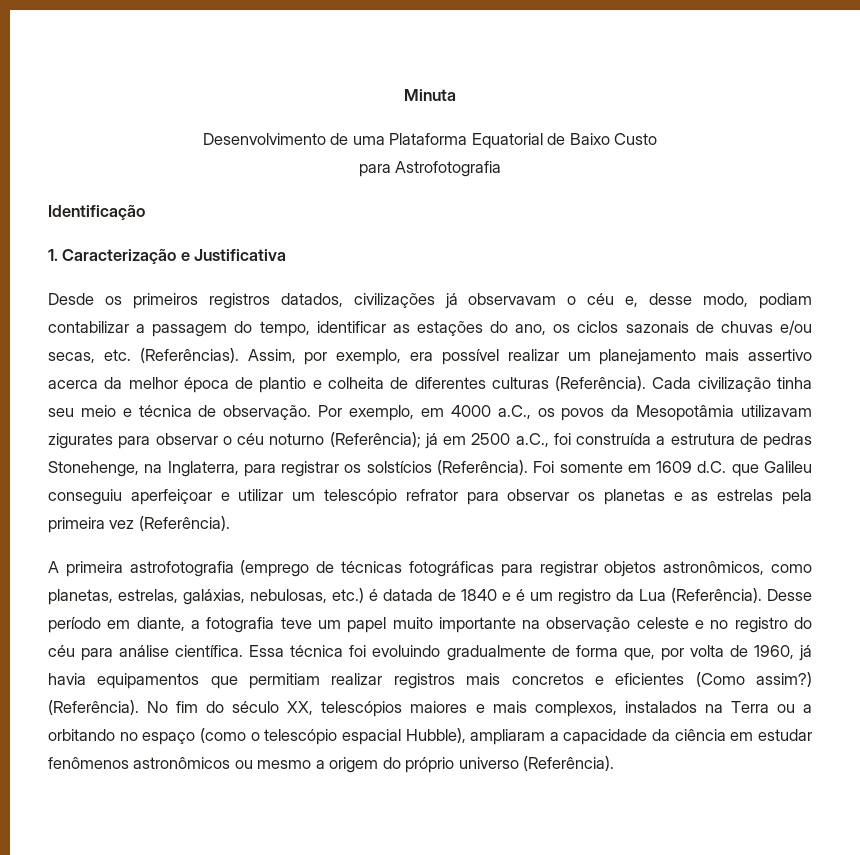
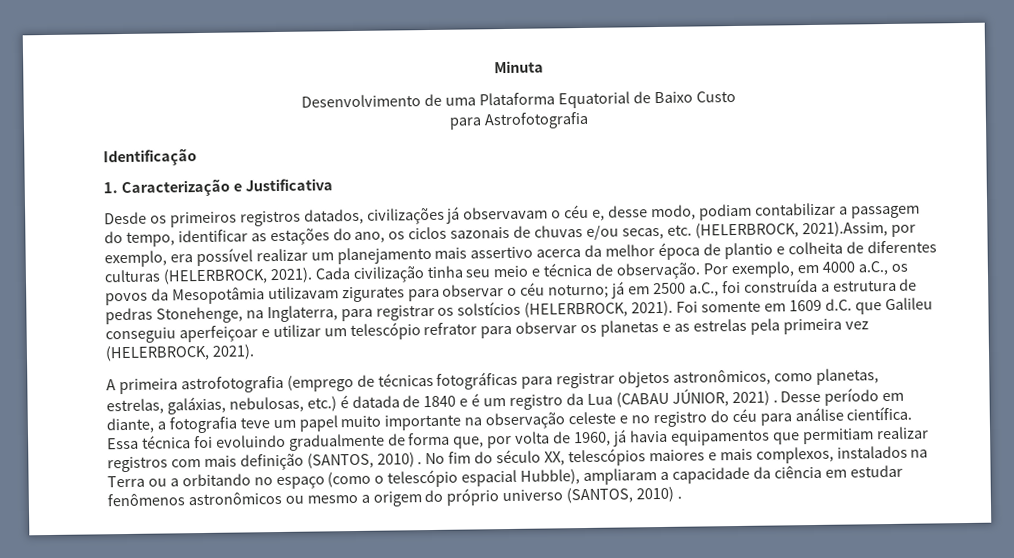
[139,348,296,363] (Referências). Assim, -> [694,221,888,239] (HELERBROCK, 2021).Assim,
[555,376,647,391] (Referência). -> [162,267,313,285] (HELERBROCK, 2021).
[269,432,421,448] noturno (Referência); -> [548,283,610,299] noturno;
[436,460,528,475] (Referência). -> [524,300,674,318] (HELERBROCK, 2021).
[138,516,230,531] (Referência). -> [105,344,255,362] (HELERBROCK, 2021).
[671,588,762,603] (Referência). -> [615,388,778,408] (CABAU JÚNIOR, 2021) .
[466,672,813,687] [48,700,139,715] mais concretos e eficientes (Como assim?) (Referência). -> [170,452,423,471] com mais definição (SANTOS, 2010) .
[523,756,615,771] (Referência). -> [566,486,683,504] (SANTOS, 2010) .

